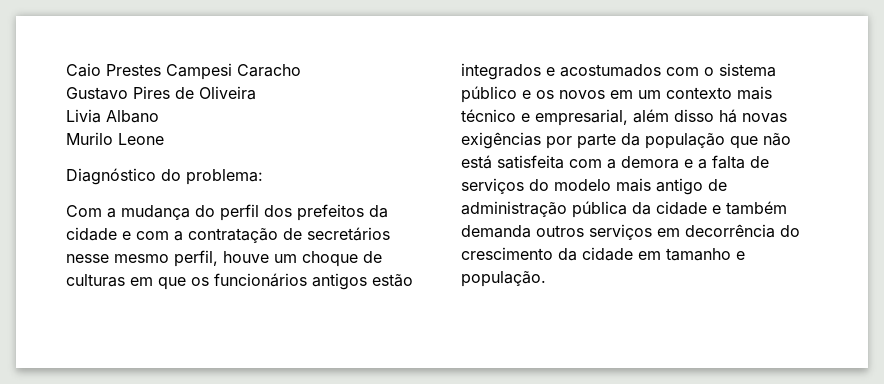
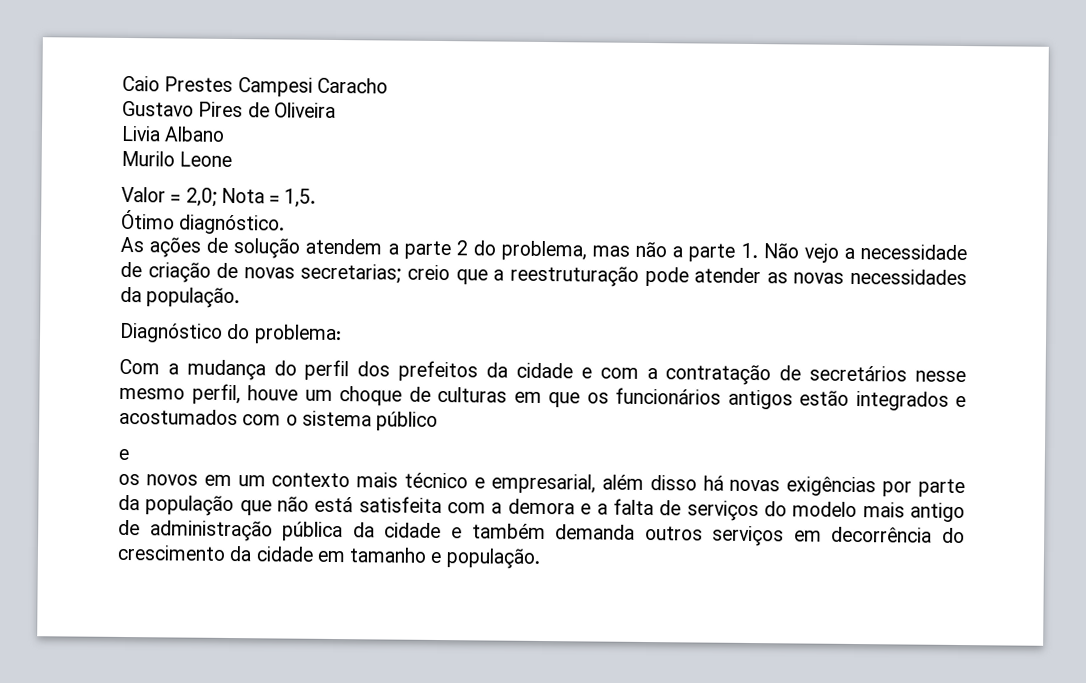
(164, 139) none -> [121,186,317,208] [121,209,286,235] [120,236,967,263] [120,261,968,287] [120,286,241,309] // Valor = 2,0; Nota = 1,5. // Ótimo diagnóstico. // As ações de solução atendem a parte 2 do problema, mas não a parte 1. Não vejo a necessidade de criação de novas secretarias; creio que a reestruturação pode atender as novas necessidades da população.
[522,90,531,99] e -> [118,448,129,461] // e //

